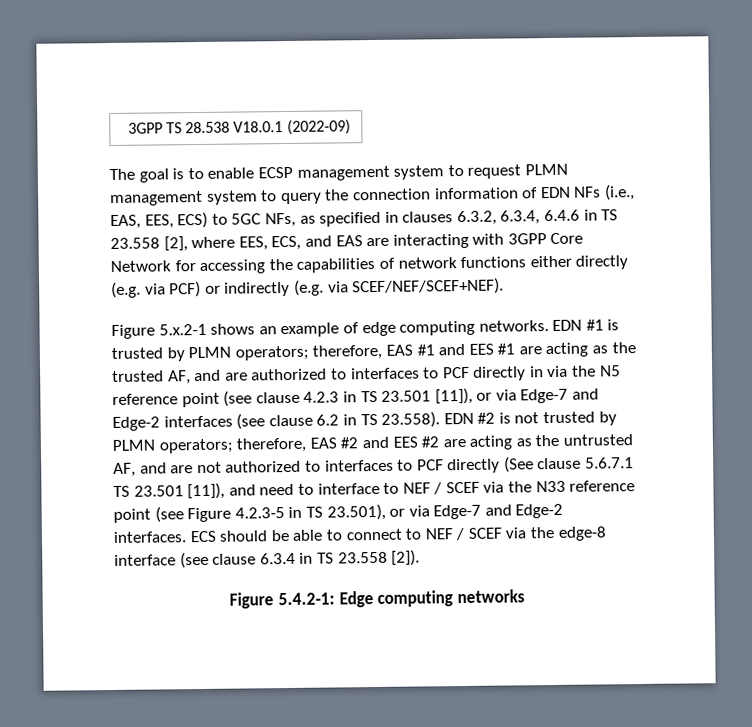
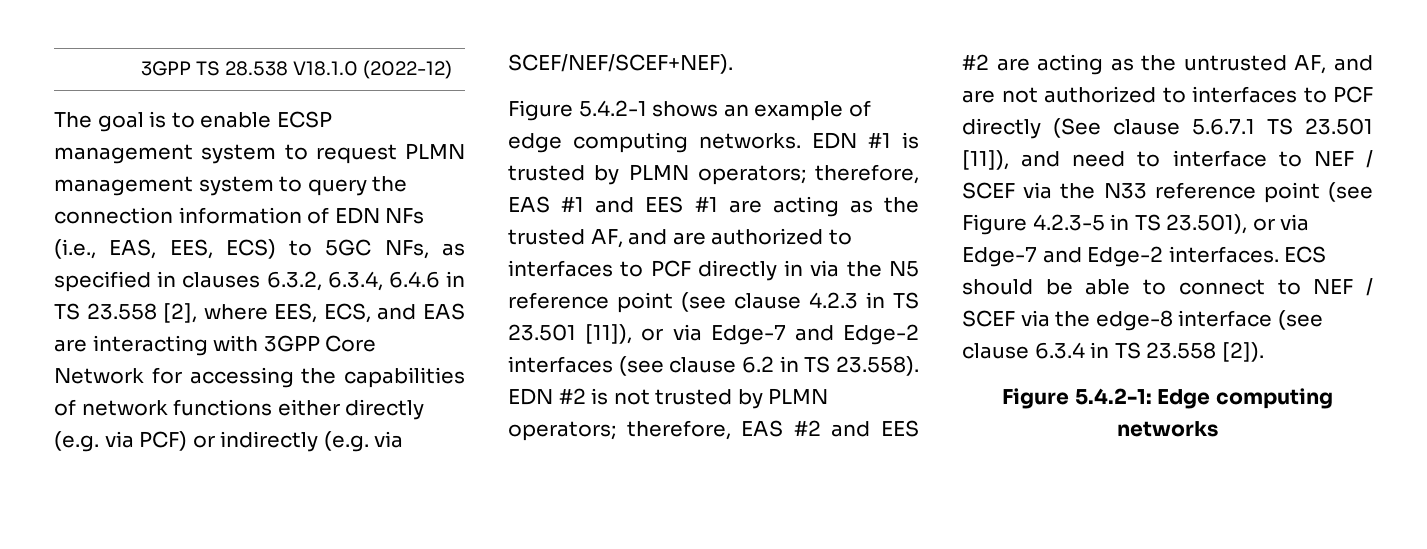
[233,119,351,136] V18.0.1 (2022-09) -> [293,60,453,79] V18.1.0 (2022-12)
[158,323,207,336] 5.x.2-1 -> [578,100,647,117] 5.4.2-1

